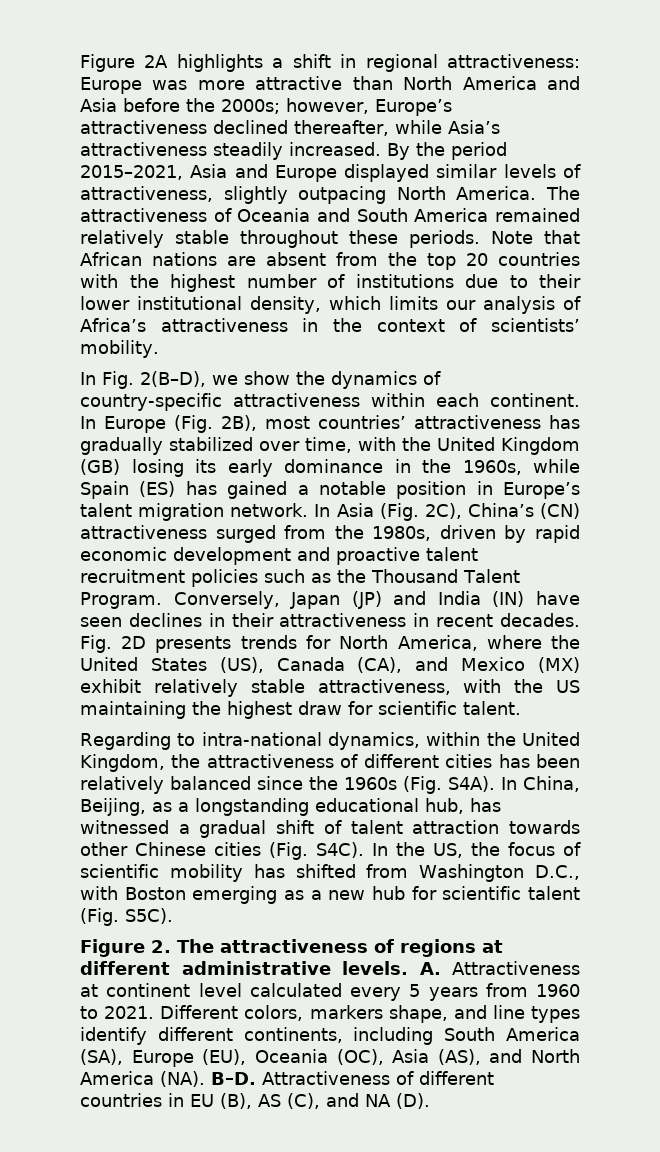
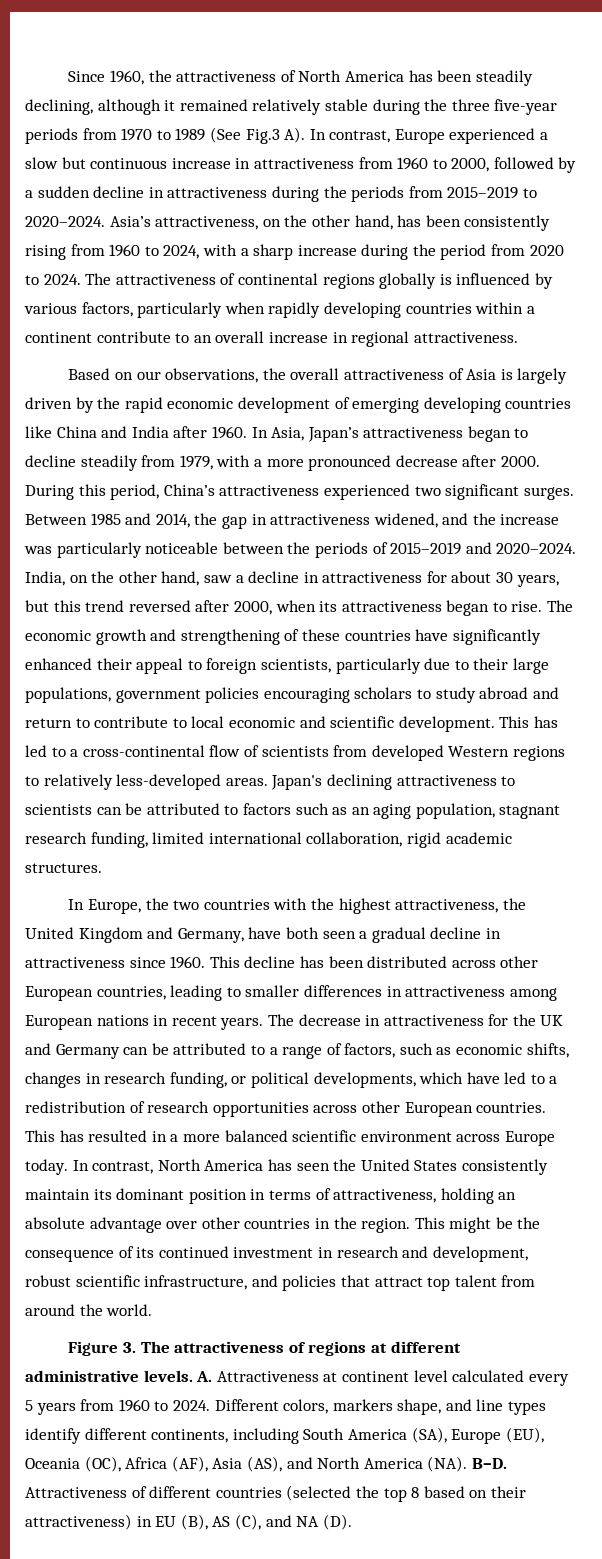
[80,54,580,72] [80,76,580,94] [80,98,452,116] [80,120,500,136] [80,142,507,160] [80,164,581,182] [80,186,580,204] [80,208,580,222] [80,230,580,248] [80,252,580,270] [80,274,581,292] [80,296,581,314] [80,318,580,332] [80,340,159,358] [80,371,441,389] [80,393,580,411] [80,415,580,433] [80,437,580,455] [80,459,580,477] [80,481,580,499] [80,503,580,521] [80,525,580,543] [80,547,478,565] [80,569,520,587] [80,591,580,609] [80,613,580,627] [80,635,580,653] [80,657,580,673] [80,679,580,697] [80,701,521,719] [80,732,580,750] [80,754,580,772] [80,776,580,794] [80,798,501,816] [80,820,580,838] [80,842,581,860] [80,864,580,882] [80,886,580,904] [80,908,173,926] [80,939,171,957] Figure 2A highlights a shift in regional attractiveness: Europe was more attractive than North America and Asia before the 2000s; however, Europe’s attractiveness declined thereafter, while Asia’s attractiveness steadily increased. By the period 2015–2021, Asia and Europe displayed similar levels of attractiveness, slightly outpacing North America. The attractiveness of Oceania and South America remained relatively stable throughout these periods. Note that African nations are absent from the top 20 countries with the highest number of institutions due to their lower institutional density, which limits our analysis of Africa’s attractiveness in the context of scientists’ mobility. // In Fig. 2(B–D), we show the dynamics of country-specific attractiveness within each continent. In Europe (Fig. 2B), most countries’ attractiveness has gradually stabilized over time, with the United Kingdom (GB) losing its early dominance in the 1960s, while Spain (ES) has gained a notable position in Europe’s talent migration network. In Asia (Fig. 2C), China’s (CN) attractiveness surged from the 1980s, driven by rapid economic development and proactive talent recruitment policies such as the Thousand Talent Program. Conversely, Japan (JP) and India (IN) have seen declines in their attractiveness in recent decades. Fig. 2D presents trends for North America, where the United States (US), Canada (CA), and Mexico (MX) exhibit relatively stable attractiveness, with the US maintaining the highest draw for scientific talent. // Regarding to intra-national dynamics, within the United Kingdom, the attractiveness of different cities has been relatively balanced since the 1960s (Fig. S4A). In China, Beijing, as a longstanding educational hub, has witnessed a gradual shift of talent attraction towards other Chinese cities (Fig. S4C). In the US, the focus of scientific mobility has shifted from Washington D.C., with Boston emerging as a new hub for scientific talent (Fig. S5C). // Figure 2. -> [68,70,533,86] [25,99,558,115] [25,127,549,144] [25,157,577,173] [25,186,537,202] [25,215,551,231] [25,244,564,260] [25,273,553,289] [24,302,535,318] [25,331,518,347] [68,368,568,384] [25,397,572,413] [25,426,529,442] [25,455,540,471] [25,484,574,500] [25,513,560,529] [24,542,577,558] [25,571,559,587] [25,600,574,616] [25,629,541,645] [25,658,549,674] [25,687,559,703] [25,716,558,732] [25,745,565,761] [25,774,516,790] [25,803,561,819] [25,832,512,848] [25,863,102,873] [68,898,526,914] [25,927,501,943] [25,956,539,969] [25,985,557,1001] [25,1014,564,1030] [25,1043,569,1059] [25,1072,558,1088] [25,1101,547,1117] [25,1130,555,1146] [25,1159,548,1175] [25,1188,517,1204] [25,1217,541,1233] [25,1246,528,1262] [25,1275,536,1291] [25,1304,153,1316] [68,1341,136,1356] Since 1960, the attractiveness of North America has been steadily declining, although it remained relatively stable during the three five-year periods from 1970 to 1989 (See Fig.3 A). In contrast, Europe experienced a slow but continuous increase in attractiveness from 1960 to 2000, followed by a sudden decline in attractiveness during the periods from 2015–2019 to 2020–2024. Asia’s attractiveness, on the other hand, has been consistently rising from 1960 to 2024, with a sharp increase during the period from 2020 to 2024. The attractiveness of continental regions globally is influenced by various factors, particularly when rapidly developing countries within a continent contribute to an overall increase in regional attractiveness. // Based on our observations, the overall attractiveness of Asia is largely driven by the rapid economic development of emerging developing countries like China and India after 1960. In Asia, Japan’s attractiveness began to decline steadily from 1979, with a more pronounced decrease after 2000. During this period, China’s attractiveness experienced two significant surges. Between 1985 and 2014, the gap in attractiveness widened, and the increase was particularly noticeable between the periods of 2015–2019 and 2020–2024. India, on the other hand, saw a decline in attractiveness for about 30 years, but this trend reversed after 2000, when its attractiveness began to rise. The economic growth and strengthening of these countries have significantly enhanced their appeal to foreign scientists, particularly due to their large populations, government policies encouraging scholars to study abroad and return to contribute to local economic and scientific development. This has led to a cross-continental flow of scientists from developed Western regions to relatively less-developed areas. Japan's declining attractiveness to scientists can be attributed to factors such as an aging population, stagnant research funding, limited international collaboration, rigid academic structures. // In Europe, the two countries with the highest attractiveness, the United Kingdom and Germany, have both seen a gradual decline in attractiveness since 1960. This decline has been distributed across other European countries, leading to smaller differences in attractiveness among European nations in recent years. The decrease in attractiveness for the UK and Germany can be attributed to a range of factors, such as economic shifts, changes in research funding, or political developments, which have led to a redistribution of research opportunities across other European countries. This has resulted in a more balanced scientific environment across Europe today. In contrast, North America has seen the United States consistently maintain its dominant position in terms of attractiveness, holding an absolute advantage over other countries in the region. This might be the consequence of its continued investment in research and development, robust scientific infrastructure, and policies that attract top talent from around the world. // Figure 3.
[104,1006,155,1019] 2021. -> [172,1400,210,1411] 2024.
(384, 1057) none -> [125,1456,208,1472] Africa (AF),
(162, 1100) none -> [286,1485,526,1502] [25,1514,132,1530] (selected the top 8 based on their attractiveness)

